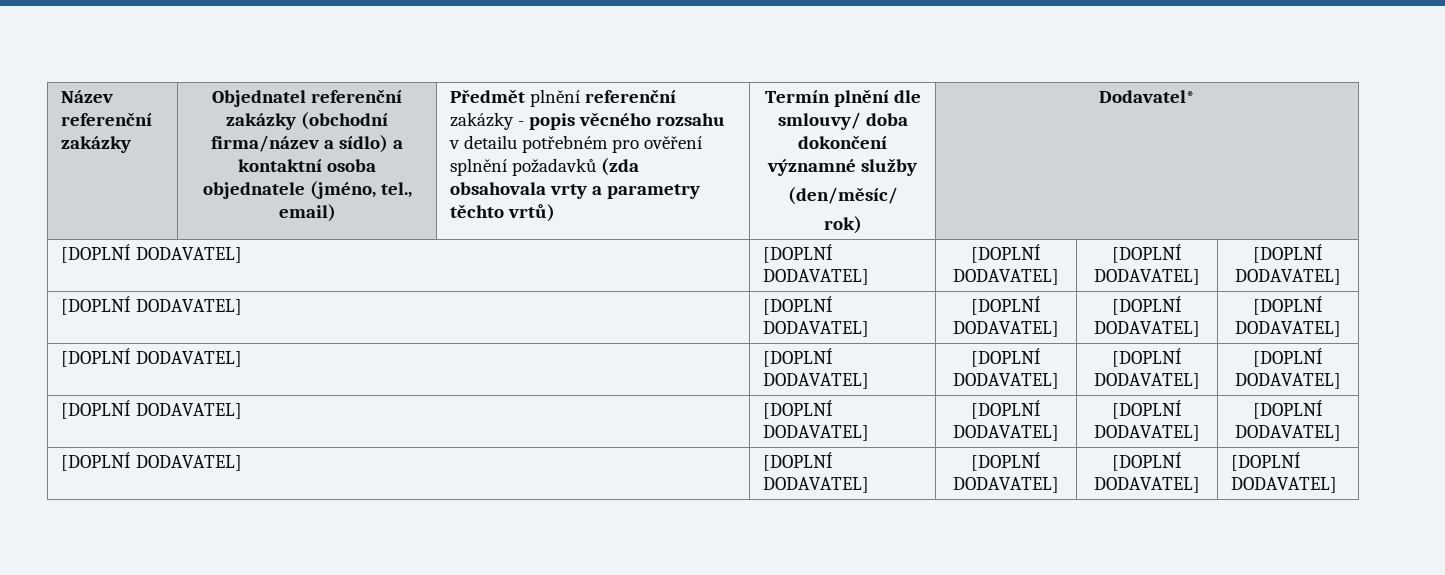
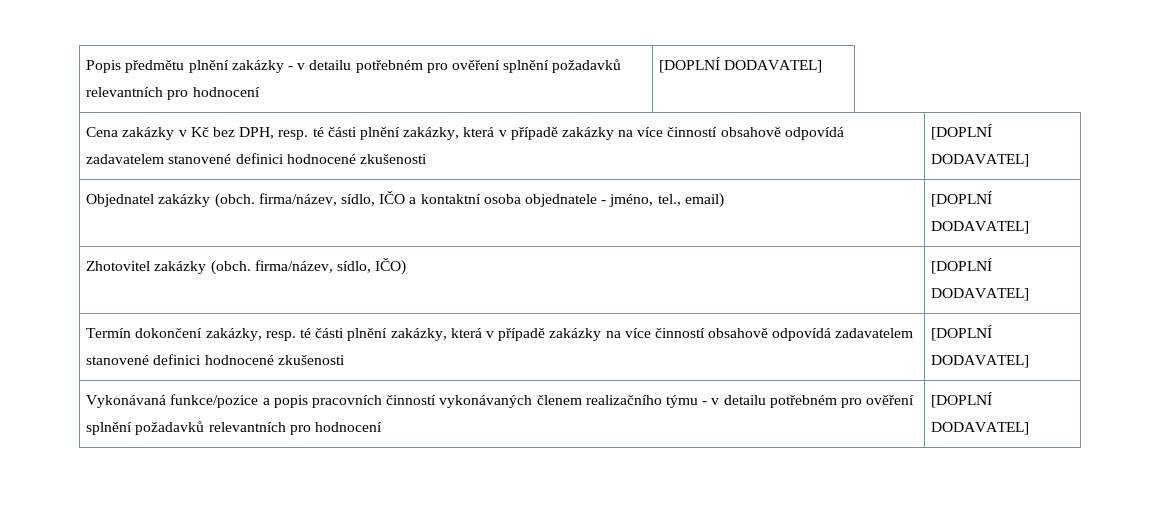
[60,90,113,103] [60,112,152,126] [60,136,131,153] [212,89,402,107] [226,112,388,130] [211,135,403,153] [238,159,376,172] [202,181,412,199] [278,204,336,222] [449,89,676,107] [449,112,725,130] [448,135,702,153] [449,158,639,176] [449,182,700,199] [449,204,555,222] [764,89,921,107] [777,112,908,130] [798,135,887,149] [767,158,917,176] [787,187,898,205] [823,216,862,234] [1099,90,1195,103] [60,244,242,263] [762,244,833,263] [762,269,869,285] [971,244,1041,263] [953,269,1059,285] [1112,244,1182,263] [1094,269,1200,285] [1253,244,1323,263] [1235,269,1341,285] [60,296,242,315] [762,296,833,315] [762,321,869,337] [971,296,1041,315] [953,321,1059,337] [1112,296,1182,315] [1094,321,1200,337] [1253,296,1323,315] [1235,321,1341,337] [60,348,242,367] [762,348,833,367] [762,373,869,389] [971,348,1041,367] [953,373,1059,389] [1112,348,1182,367] [1094,373,1200,389] [1253,348,1323,367] [1235,373,1341,389] [60,400,242,419] [762,400,833,419] [762,425,869,441] [971,400,1041,419] [953,425,1059,441] [1112,400,1182,419] [1094,425,1200,441] [1253,400,1323,419] [1235,425,1341,441] [60,452,242,471] [762,452,833,471] [762,477,869,493] [971,452,1041,471] [953,477,1059,493] [1112,452,1182,471] [1094,477,1200,493] Název referenční zakázky | Objednatel referenční zakázky (obchodní firma/název a sídlo) a kontaktní osoba objednatele (jméno, tel., email) | Předmět plnění referenční zakázky - popis věcného rozsahu v detailu potřebném pro ověření splnění požadavků (zda obsahovala vrty a parametry těchto vrtů) | Termín plnění dle smlouvy/ doba dokončení významné služby // (den/měsíc/ // rok) | Dodavatel* // [DOPLNÍ DODAVATEL] | [DOPLNÍ DODAVATEL] | [DOPLNÍ DODAVATEL] | [DOPLNÍ DODAVATEL] | [DOPLNÍ DODAVATEL] // [DOPLNÍ DODAVATEL] | [DOPLNÍ DODAVATEL] | [DOPLNÍ DODAVATEL] | [DOPLNÍ DODAVATEL] | [DOPLNÍ DODAVATEL] // [DOPLNÍ DODAVATEL] | [DOPLNÍ DODAVATEL] | [DOPLNÍ DODAVATEL] | [DOPLNÍ DODAVATEL] | [DOPLNÍ DODAVATEL] // [DOPLNÍ DODAVATEL] | [DOPLNÍ DODAVATEL] | [DOPLNÍ DODAVATEL] | [DOPLNÍ DODAVATEL] | [DOPLNÍ DODAVATEL] // [DOPLNÍ DODAVATEL] | [DOPLNÍ DODAVATEL] | [DOPLNÍ DODAVATEL] | [DOPLNÍ DODAVATEL] -> [86,59,622,73] [86,87,260,100] [659,57,823,73] [86,127,844,140] [86,153,428,164] [931,124,993,140] [931,154,1030,167] [86,191,724,208] [931,191,993,207] [931,221,1030,234] [86,258,407,275] [931,258,993,274] [931,288,1030,301] [86,328,914,341] [86,354,345,365] [931,325,993,341] [931,355,1030,368] [86,394,915,408] [86,421,383,435] Popis předmětu plnění zakázky - v detailu potřebném pro ověření splnění požadavků relevantních pro hodnocení | [DOPLNÍ DODAVATEL] // Cena zakázky v Kč bez DPH, resp. té části plnění zakázky, která v případě zakázky na více činností obsahově odpovídá zadavatelem stanovené definici hodnocené zkušenosti | [DOPLNÍ DODAVATEL] // Objednatel zakázky (obch. firma/název, sídlo, IČO a kontaktní osoba objednatele - jméno, tel., email) | [DOPLNÍ DODAVATEL] // Zhotovitel zakázky (obch. firma/název, sídlo, IČO) | [DOPLNÍ DODAVATEL] // Termín dokončení zakázky, resp. té části plnění zakázky, která v případě zakázky na více činností obsahově odpovídá zadavatelem stanovené definici hodnocené zkušenosti | [DOPLNÍ DODAVATEL] // Vykonávaná funkce/pozice a popis pracovních činností vykonávaných členem realizačního týmu - v detailu potřebném pro ověření splnění požadavků relevantních pro hodnocení

